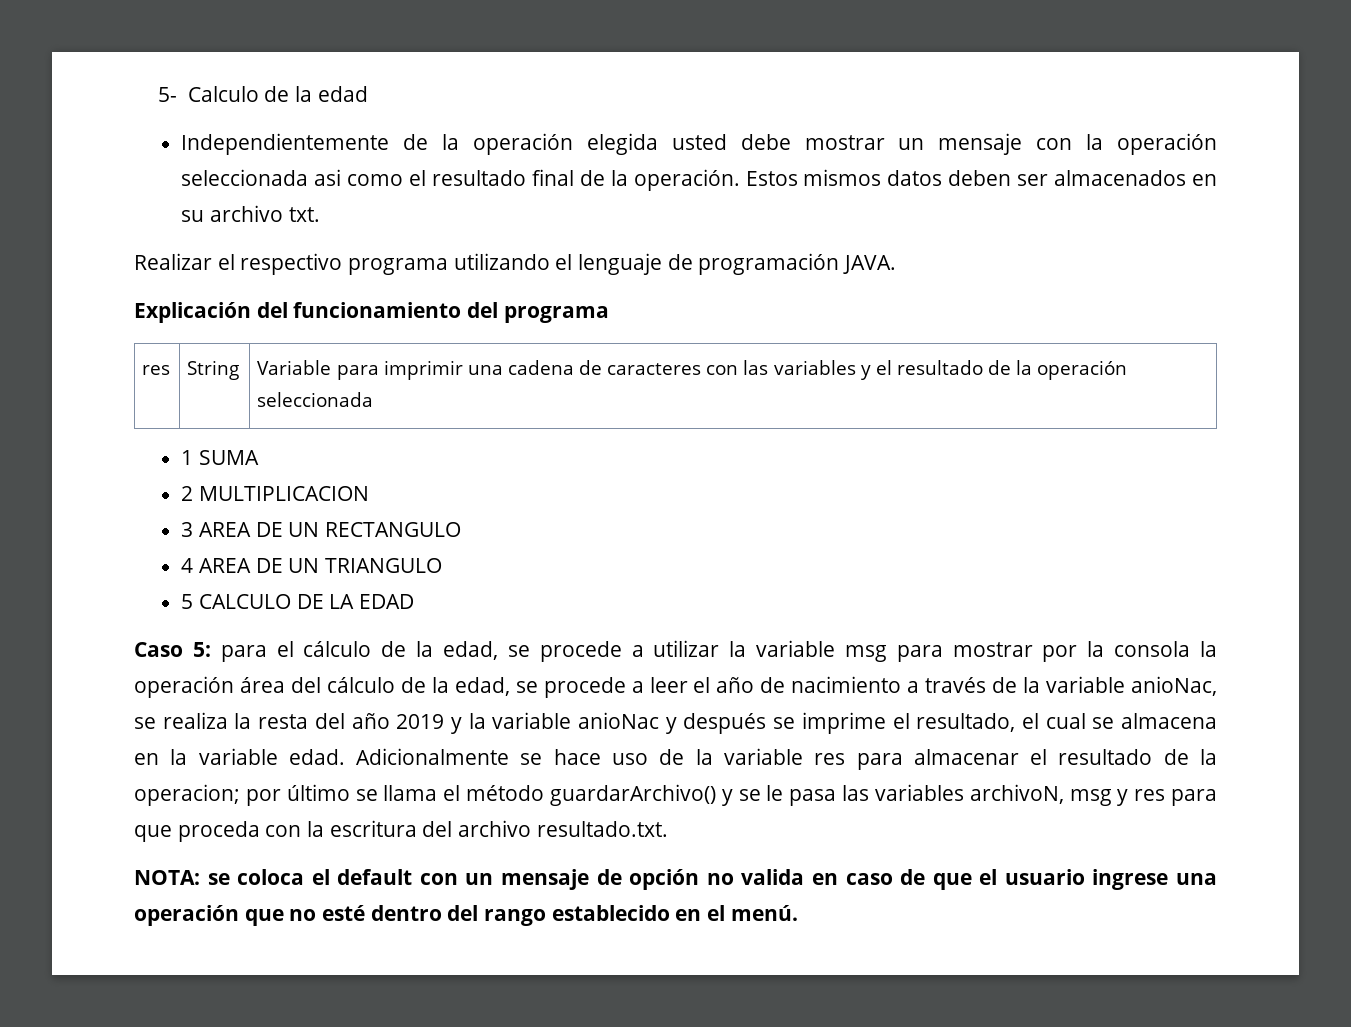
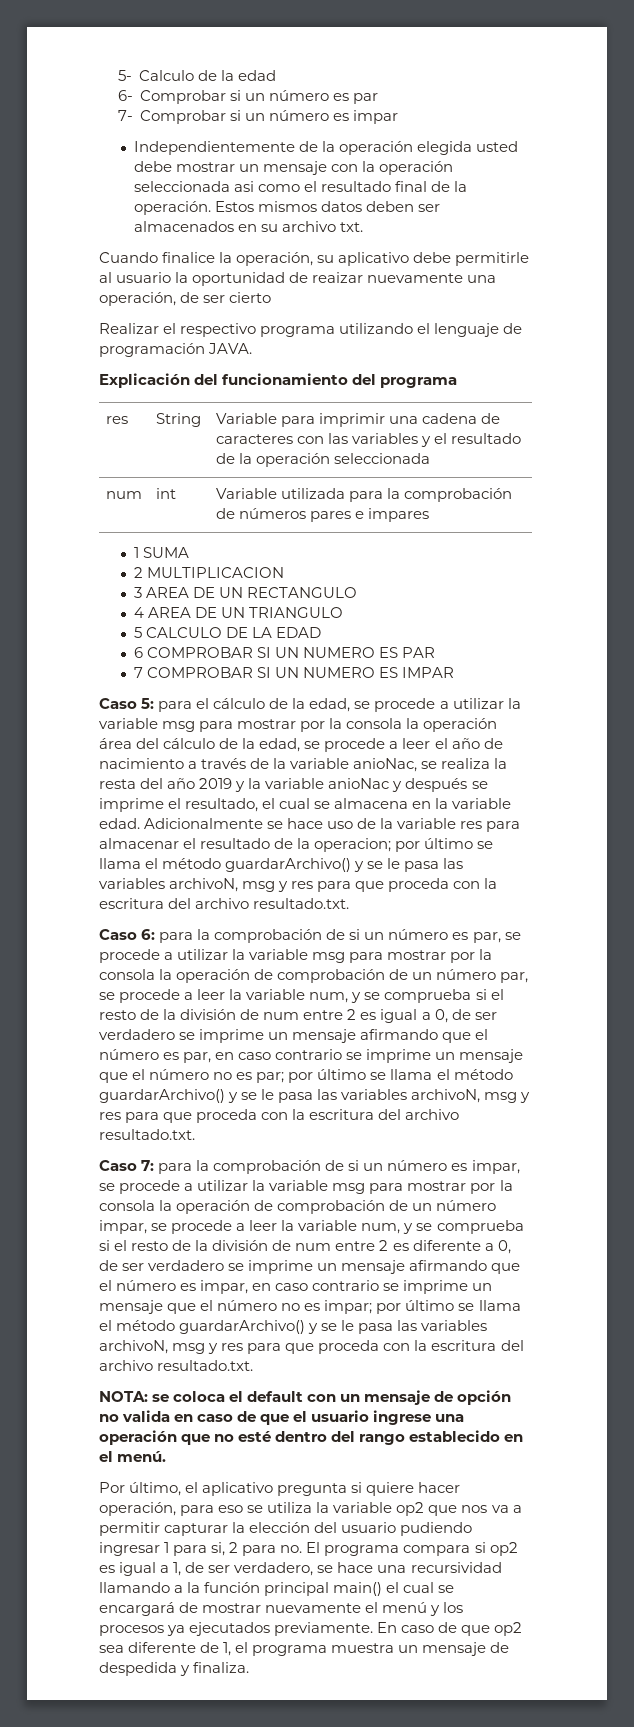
(368, 94) none -> [117,90,379,104] [117,110,399,124] // 6- Comprobar si un número es par // 7- Comprobar si un número es impar
(320, 214) none -> [99,252,530,266] [99,272,497,286] [99,292,272,306] // Cuando finalice la operación, su aplicativo debe permitirle al usuario la oportunidad de reaizar nuevamente una operación, de ser cierto
(374, 399) none -> [105,491,142,499] [155,488,176,499] [215,488,513,502] [215,508,430,522] // num | int | Variable utilizada para la comprobación de números pares e impares
(414, 601) none -> [134,647,436,658] [134,667,455,678] // 6 COMPROBAR SI UN NUMERO ES PAR // 7 COMPROBAR SI UN NUMERO ES IMPAR
(668, 829) none -> [99,929,521,943] [99,949,493,963] [99,969,529,983] [99,989,504,1003] [99,1009,497,1023] [99,1029,489,1043] [99,1049,524,1063] [99,1069,513,1083] [99,1089,531,1103] [99,1109,460,1123] [99,1129,195,1140] [99,1160,520,1174] [99,1180,513,1194] [99,1200,497,1214] [99,1220,524,1234] [99,1240,511,1254] [99,1260,521,1274] [99,1280,493,1294] [99,1300,521,1314] [99,1320,488,1334] [99,1340,524,1354] [99,1360,254,1371] // Caso 6: para la comprobación de si un número es par, se procede a utilizar la variable msg para mostrar por la consola la operación de comprobación de un número par, se procede a leer la variable num, y se comprueba si el resto de la división de num entre 2 es igual a 0, de ser verdadero se imprime un mensaje afirmando que el número es par, en caso contrario se imprime un mensaje que el número no es par; por último se llama el método guardarArchivo() y se le pasa las variables archivoN, msg y res para que proceda con la escritura del archivo resultado.txt. // Caso 7: para la comprobación de si un número es impar, se procede a utilizar la variable msg para mostrar por la consola la operación de comprobación de un número impar, se procede a leer la variable num, y se comprueba si el resto de la división de num entre 2 es diferente a 0, de ser verdadero se imprime un mensaje afirmando que el número es impar, en caso contrario se imprime un mensaje que el número no es impar; por último se llama el método guardarArchivo() y se le pasa las variables archivoN, msg y res para que proceda con la escritura del archivo resultado.txt.
(798, 913) none -> [99,1482,461,1496] [99,1502,522,1516] [99,1522,473,1536] [99,1542,518,1556] [99,1562,502,1576] [99,1582,455,1596] [99,1602,464,1616] [99,1622,523,1636] [99,1642,510,1656] [99,1662,250,1676] // Por último, el aplicativo pregunta si quiere hacer operación, para eso se utiliza la variable op2 que nos va a permitir capturar la elección del usuario pudiendo ingresar 1 para si, 2 para no. El programa compara si op2 es igual a 1, de ser verdadero, se hace una recursividad llamando a la función principal main() el cual se encargará de mostrar nuevamente el menú y los procesos ya ejecutados previamente. En caso de que op2 sea diferente de 1, el programa muestra un mensaje de despedida y finaliza.

